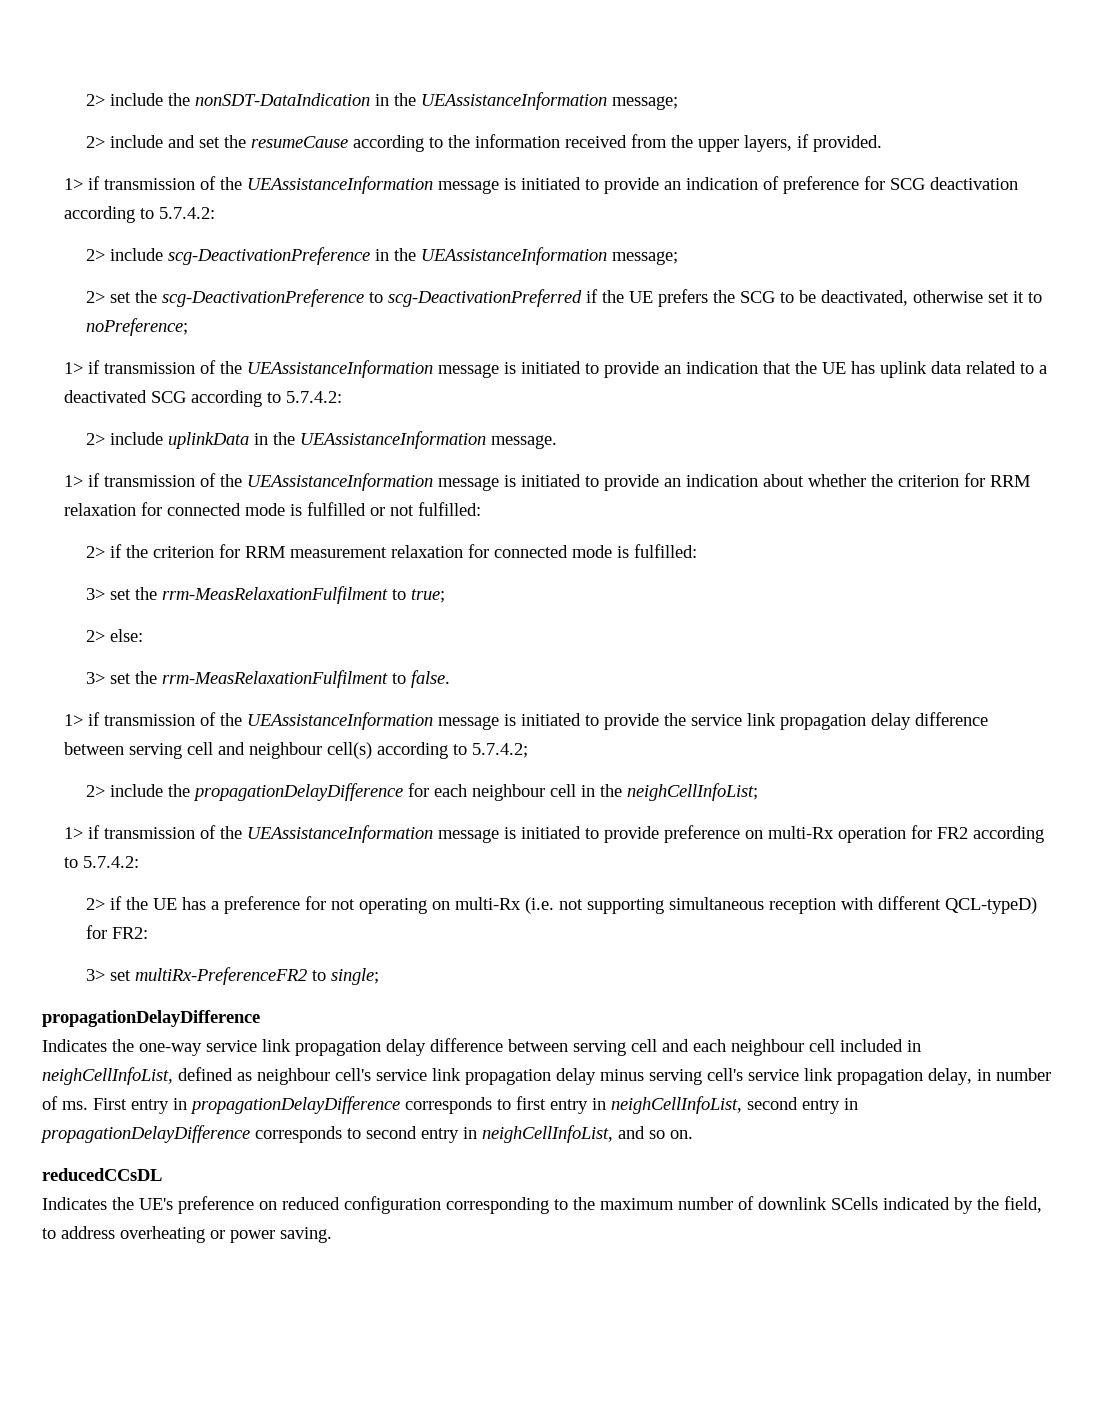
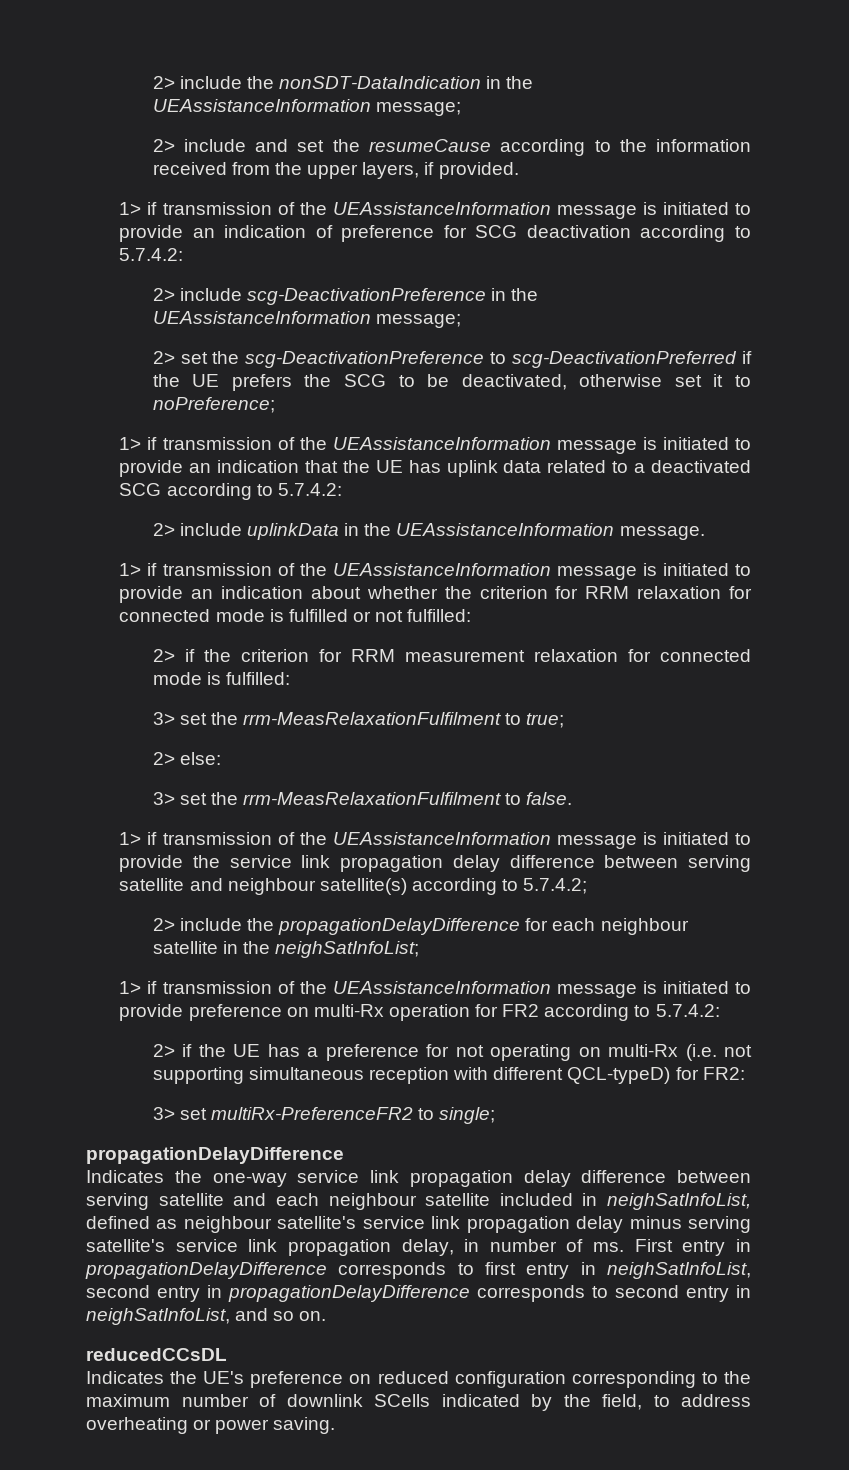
[187,742,214,755] cell -> [119,878,185,891] satellite
[327,742,373,759] cell(s) -> [319,878,407,895] satellite(s)
[550,783,759,801] cell in the neighCellInfoList; -> [152,941,420,958] satellite in the neighSatInfoList;
[631,1039,657,1052] cell -> [158,1193,224,1206] satellite
[809,1039,835,1052] cell -> [425,1193,491,1206] satellite
[42,1067,173,1085] neighCellInfoList, -> [607,1193,751,1210] neighSatInfoList,
[335,1068,371,1081] cell's -> [277,1216,357,1229] satellite's
[707,1068,743,1081] cell's -> [86,1239,165,1252] satellite's
[611,1096,742,1114] neighCellInfoList, -> [607,1262,751,1279] neighSatInfoList,
[482,1125,613,1143] neighCellInfoList, -> [86,1308,230,1325] neighSatInfoList,

